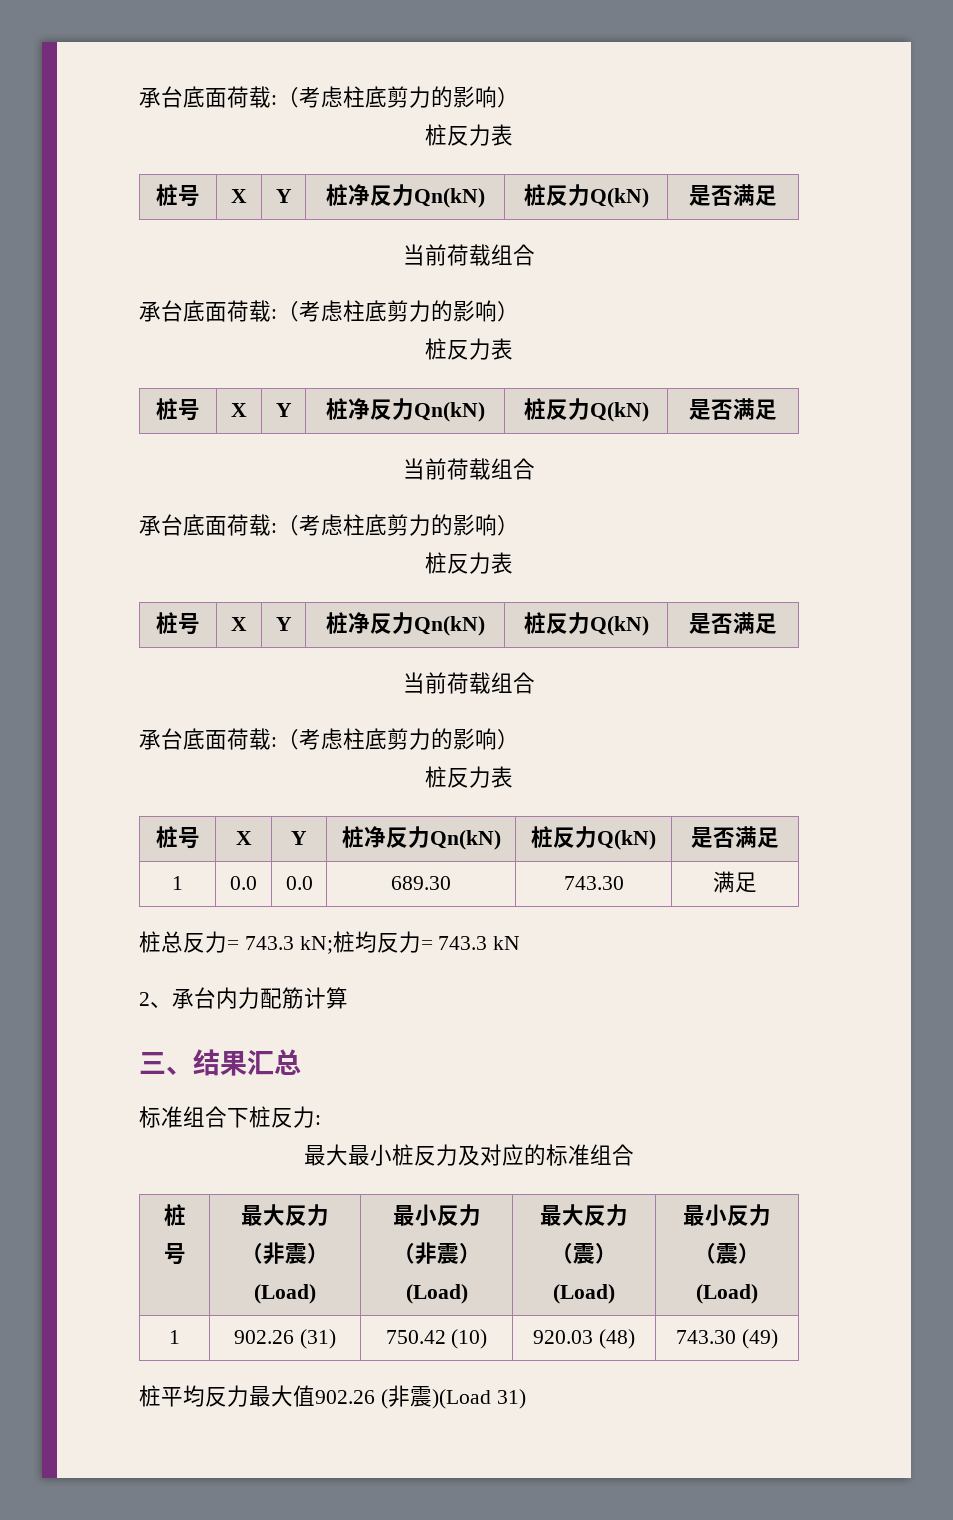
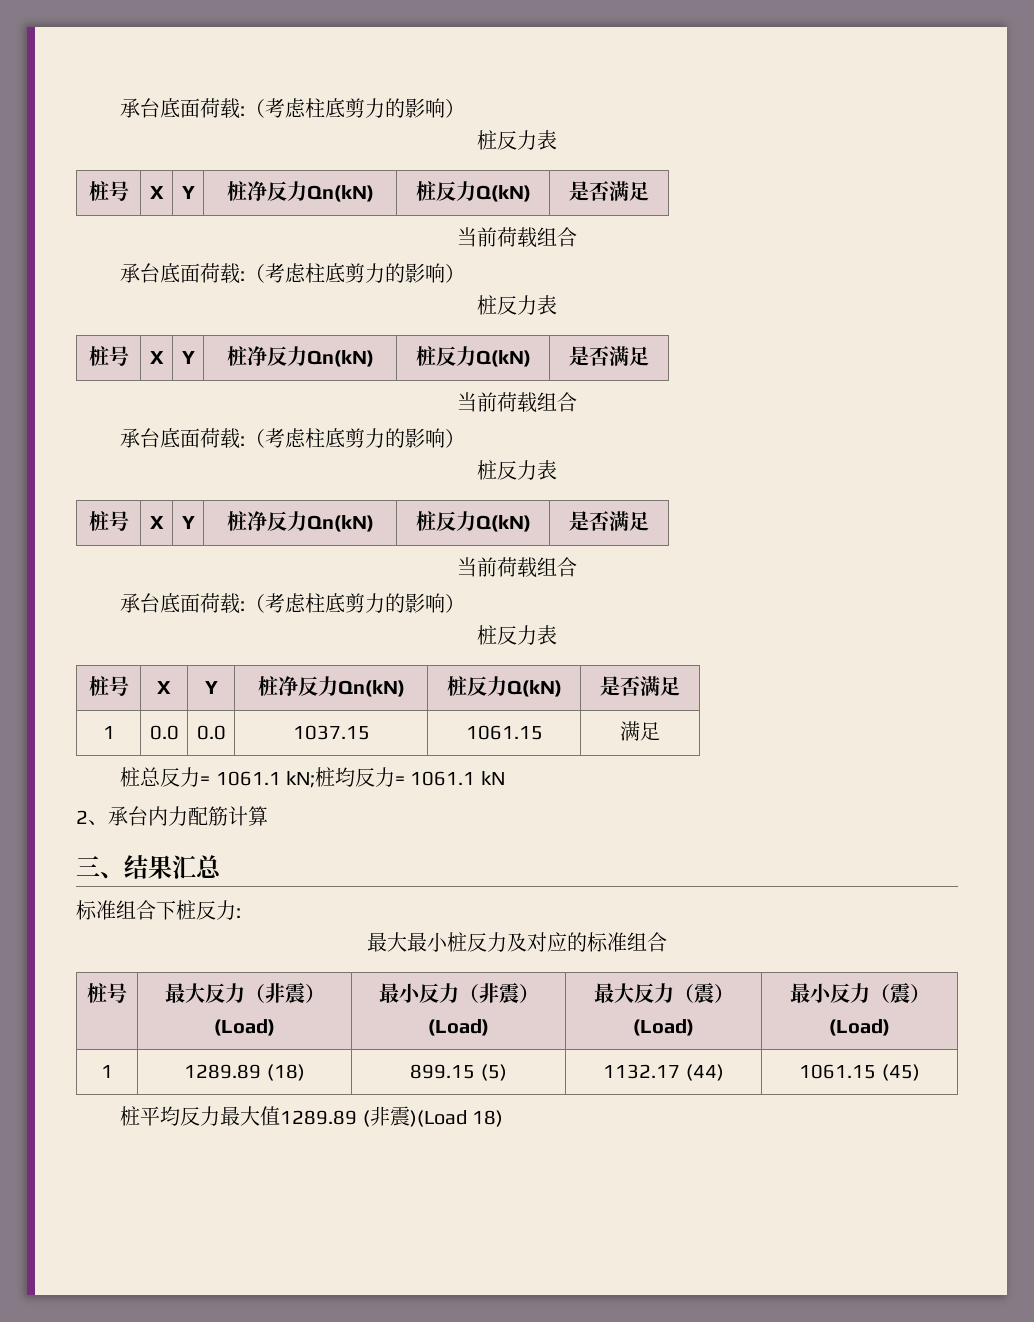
[391,876,451,890] [563,876,624,890] 689.30 | 743.30 -> [292,725,370,740] [465,725,543,740] 1037.15 | 1061.15
[244,936,294,950] 743.3 -> [215,771,281,786] 1061.1
[438,936,488,950] 743.3 -> [410,771,476,786] 1061.1
[234,1329,336,1349] [385,1329,488,1349] [533,1329,635,1349] [676,1329,778,1349] 902.26 (31) | 750.42 (10) | 920.03 (48) | 743.30 (49) -> [184,1064,305,1081] [410,1064,507,1081] [603,1064,724,1081] [799,1064,920,1081] 1289.89 (18) | 899.15 (5) | 1132.17 (44) | 1061.15 (45)
[315,1390,375,1404] 902.26 -> [280,1110,358,1125] 1289.89
[496,1389,526,1409] 31) -> [472,1110,504,1127] 18)

